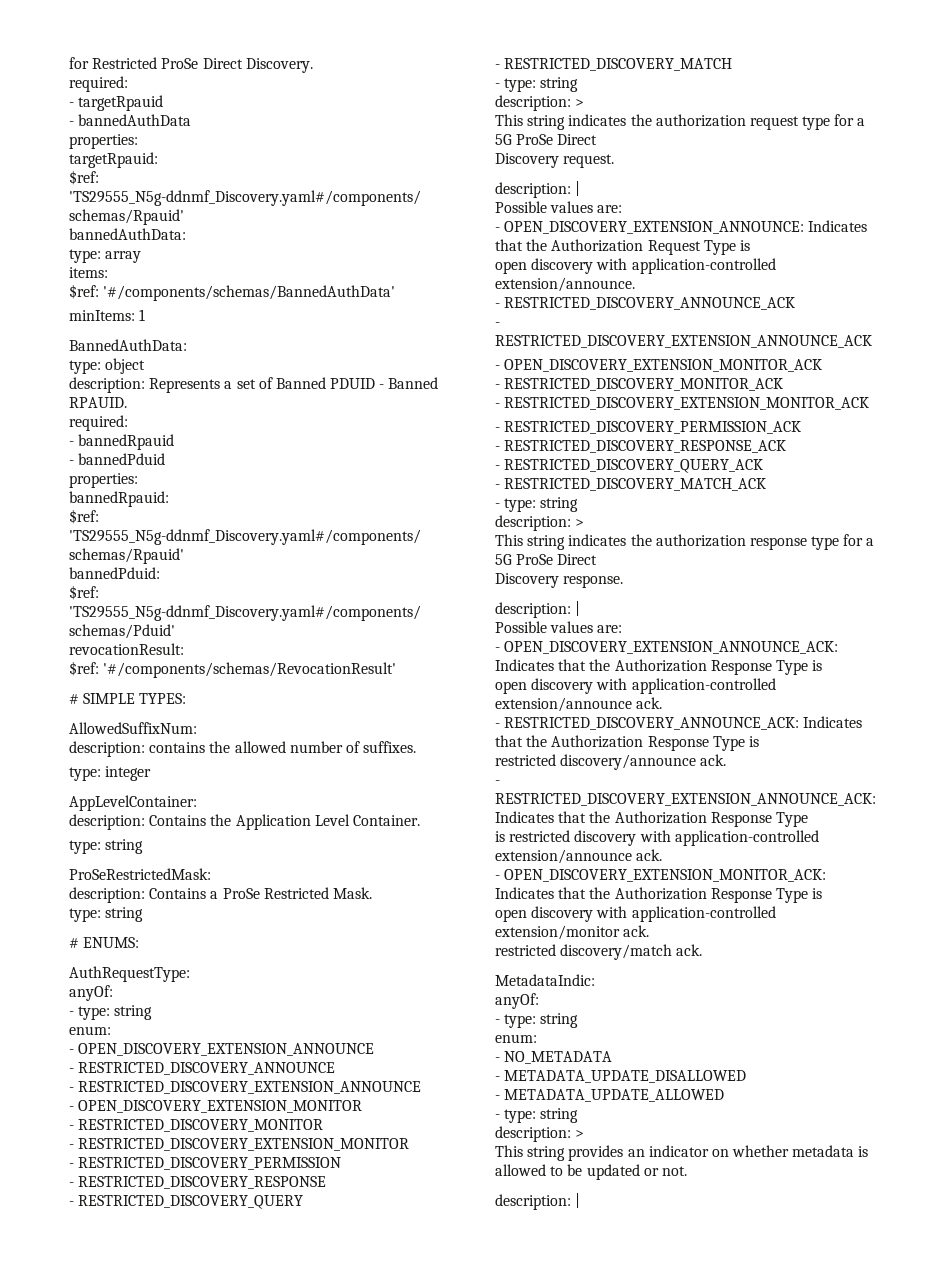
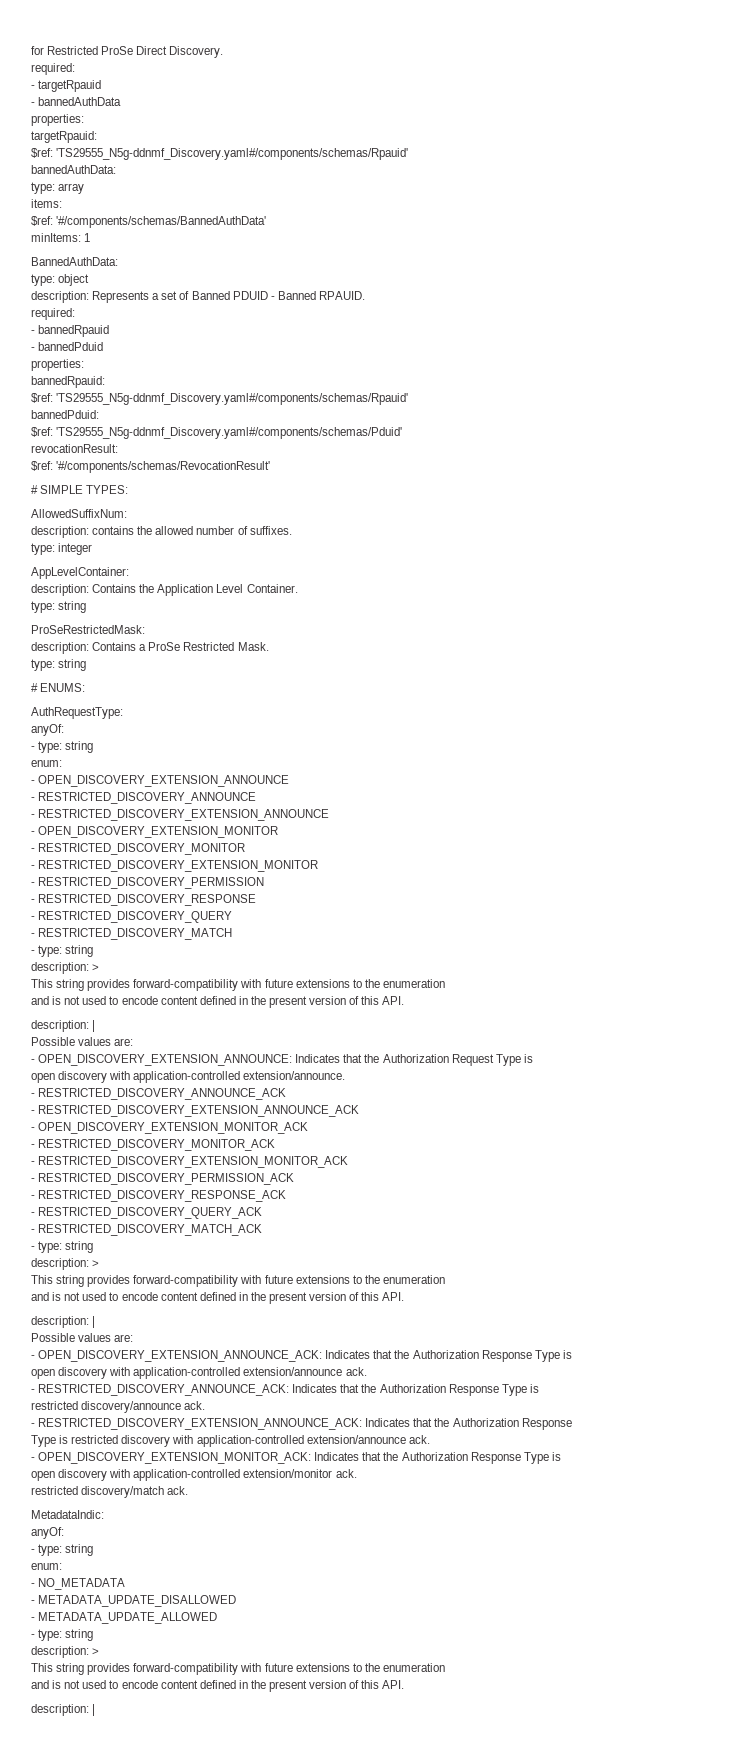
[568,114,866,130] [495,134,598,145] [495,153,615,168] indicates the authorization request type for a 5G ProSe Direct // Discovery request. -> [87,979,445,991] [31,996,405,1008] provides forward-compatibility with future extensions to the enumeration // and is not used to encode content defined in the present version of this API.
[568,534,875,550] [495,554,598,565] [495,573,624,588] indicates the authorization response type for a 5G ProSe Direct // Discovery response. -> [87,1275,445,1287] [31,1292,405,1304] provides forward-compatibility with future extensions to the enumeration // and is not used to encode content defined in the present version of this API.
[775,812,808,827] Type // -> [31,1435,56,1447] // Type
[627,1145,869,1157] [495,1164,687,1180] an indicator on whether metadata is allowed to be updated or not. -> [133,1663,445,1675] [31,1680,405,1692] forward-compatibility with future extensions to the enumeration // and is not used to encode content defined in the present version of this API.

